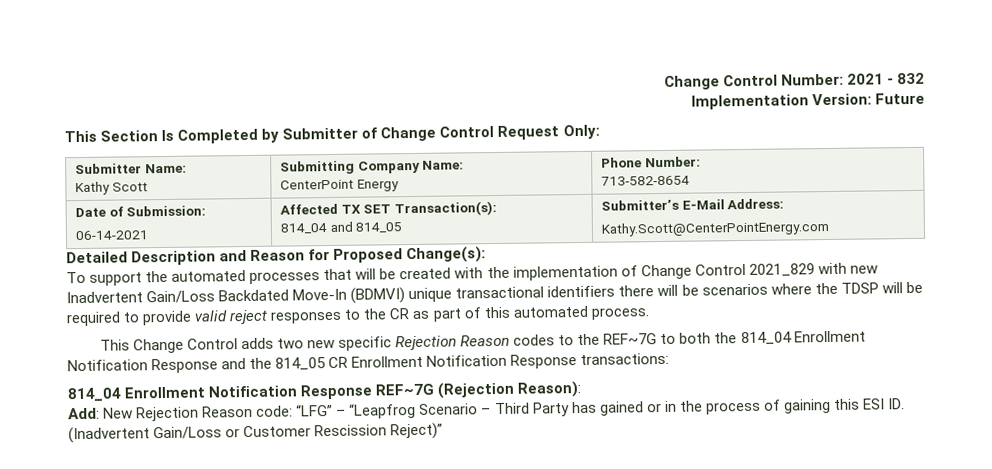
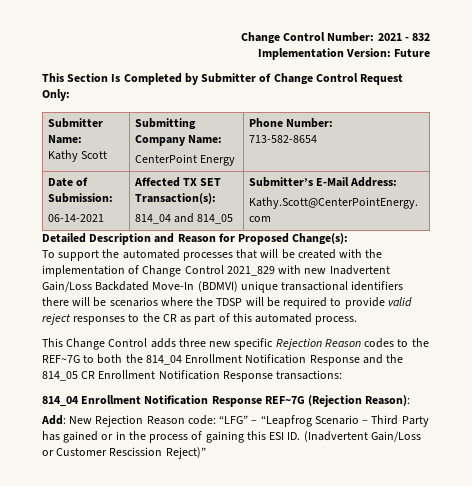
[276,338,304,349] two -> [178,338,206,347] three

